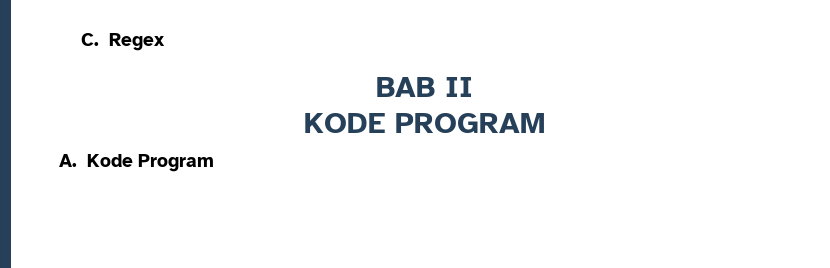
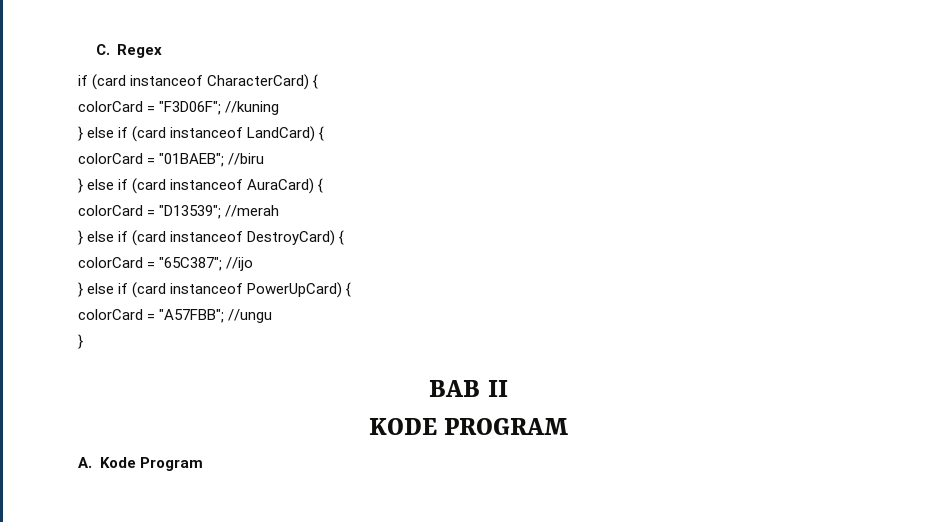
(165, 42) none -> [78,74,319,90] [78,101,280,115] [78,126,325,142] [78,153,265,167] [78,178,324,194] [78,205,280,219] [78,230,345,246] [78,257,254,271] [78,282,352,298] [78,309,273,323] [78,334,83,349] // if (card instanceof CharacterCard) { // colorCard = "F3D06F"; //kuning // } else if (card instanceof LandCard) { // colorCard = "01BAEB"; //biru // } else if (card instanceof AuraCard) { // colorCard = "D13539"; //merah // } else if (card instanceof DestroyCard) { // colorCard = "65C387"; //ijo // } else if (card instanceof PowerUpCard) { // colorCard = "A57FBB"; //ungu // }

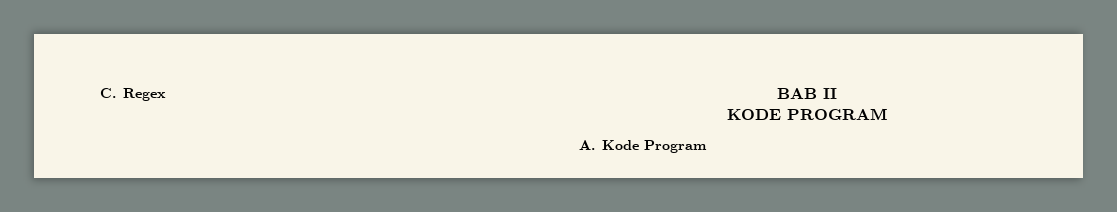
[78,74,319,90] [78,101,280,115] [78,126,325,142] [78,153,265,167] [78,178,324,194] [78,205,280,219] [78,230,345,246] [78,257,254,271] [78,282,352,298] [78,309,273,323] [78,334,83,349] // if (card instanceof CharacterCard) { // colorCard = "F3D06F"; //kuning // } else if (card instanceof LandCard) { // colorCard = "01BAEB"; //biru // } else if (card instanceof AuraCard) { // colorCard = "D13539"; //merah // } else if (card instanceof DestroyCard) { // colorCard = "65C387"; //ijo // } else if (card instanceof PowerUpCard) { // colorCard = "A57FBB"; //ungu // } -> (166, 94) none

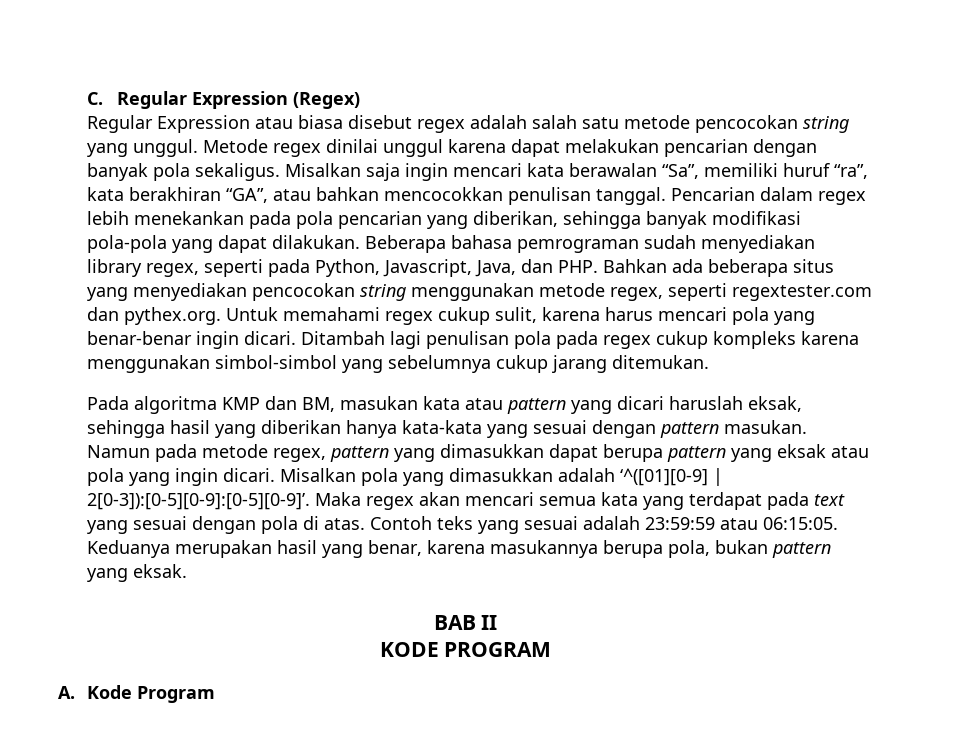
[122,88,166,101] Regex -> [116,91,360,109] [87,115,850,133] [87,139,818,157] [87,163,869,181] [87,187,867,205] [87,211,802,229] [87,235,816,253] [87,259,835,277] [87,283,873,301] [87,307,816,325] [87,331,860,349] [87,355,710,373] [87,396,803,414] [87,420,808,438] [87,444,870,462] [87,468,724,486] [87,492,846,510] [87,516,839,534] [87,540,832,558] [87,564,188,582] Regular Expression (Regex) // Regular Expression atau biasa disebut regex adalah salah satu metode pencocokan string yang unggul. Metode regex dinilai unggul karena dapat melakukan pencarian dengan banyak pola sekaligus. Misalkan saja ingin mencari kata berawalan “Sa”, memiliki huruf “ra”, kata berakhiran “GA”, atau bahkan mencocokkan penulisan tanggal. Pencarian dalam regex lebih menekankan pada pola pencarian yang diberikan, sehingga banyak modifikasi pola-pola yang dapat dilakukan. Beberapa bahasa pemrograman sudah menyediakan library regex, seperti pada Python, Javascript, Java, dan PHP. Bahkan ada beberapa situs yang menyediakan pencocokan string menggunakan metode regex, seperti regextester.com dan pythex.org. Untuk memahami regex cukup sulit, karena harus mencari pola yang benar-benar ingin dicari. Ditambah lagi penulisan pola pada regex cukup kompleks karena menggunakan simbol-simbol yang sebelumnya cukup jarang ditemukan. // Pada algoritma KMP dan BM, masukan kata atau pattern yang dicari haruslah eksak, sehingga hasil yang diberikan hanya kata-kata yang sesuai dengan pattern masukan. Namun pada metode regex, pattern yang dimasukkan dapat berupa pattern yang eksak atau pola yang ingin dicari. Misalkan pola yang dimasukkan adalah ‘^([01][0-9] | 2[0-3]):[0-5][0-9]:[0-5][0-9]’. Maka regex akan mencari semua kata yang terdapat pada text yang sesuai dengan pola di atas. Contoh teks yang sesuai adalah 23:59:59 atau 06:15:05. Keduanya merupakan hasil yang benar, karena masukannya berupa pola, bukan pattern yang eksak.

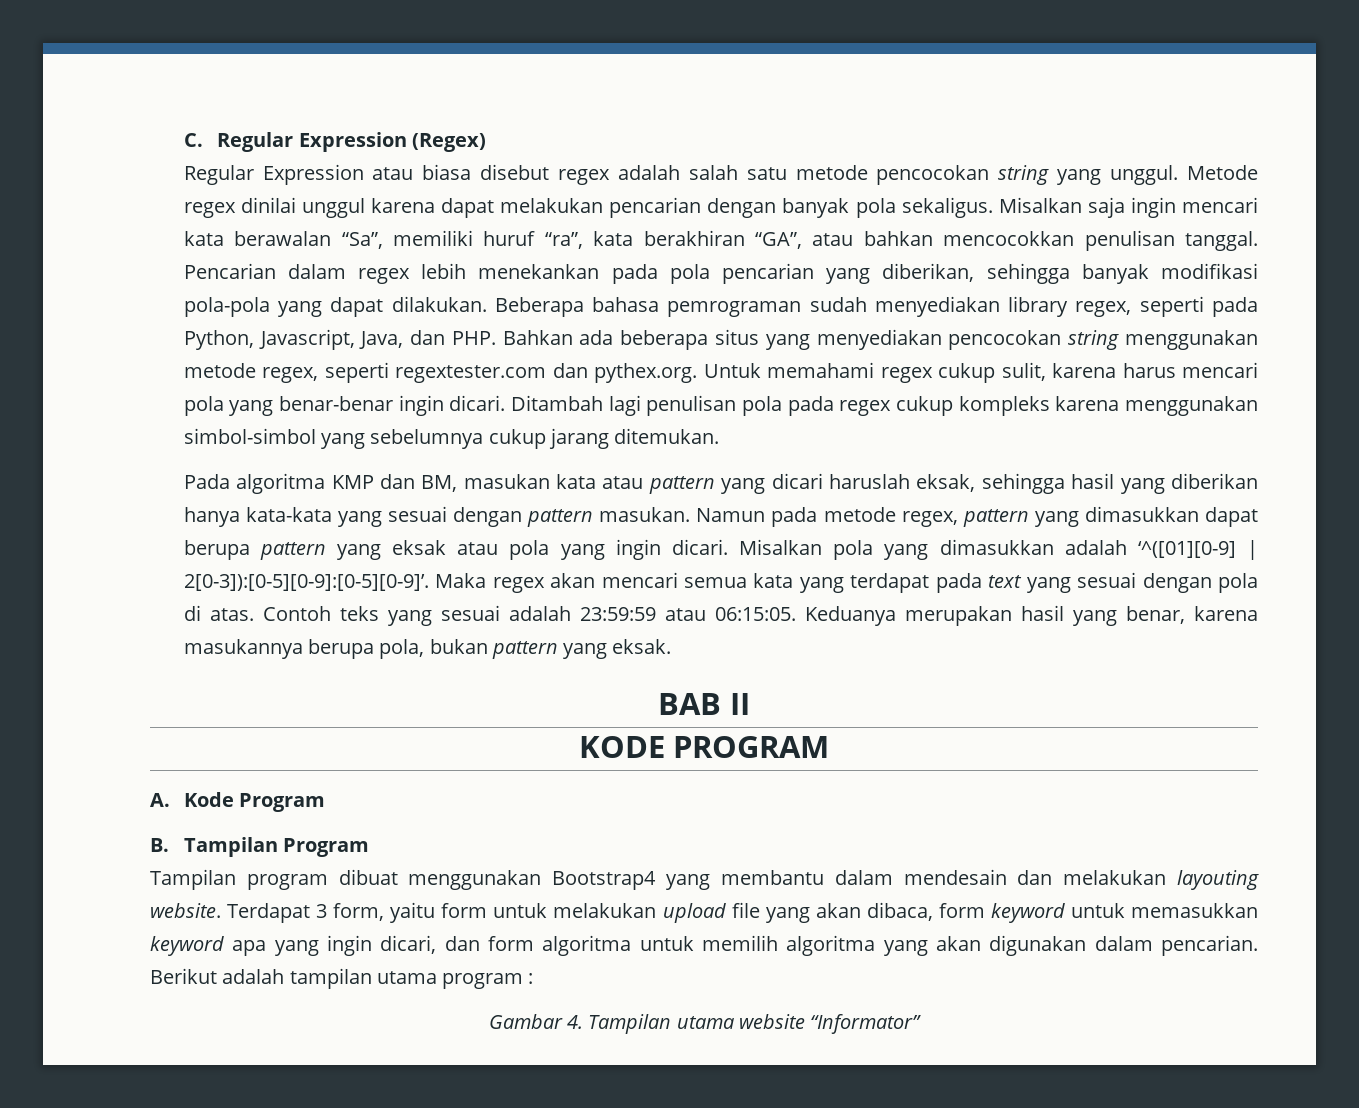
(216, 694) none -> [150,837,369,857] [150,869,1259,890] [150,902,1258,923] [150,935,1259,956] [150,968,534,989] [488,1014,922,1034] // B. Tampilan Program // Tampilan program dibuat menggunakan Bootstrap4 yang membantu dalam mendesain dan melakukan layouting website. Terdapat 3 form, yaitu form untuk melakukan upload file yang akan dibaca, form keyword untuk memasukkan keyword apa yang ingin dicari, dan form algoritma untuk memilih algoritma yang akan digunakan dalam pencarian. Berikut adalah tampilan utama program : // Gambar 4. Tampilan utama website “Informator”

